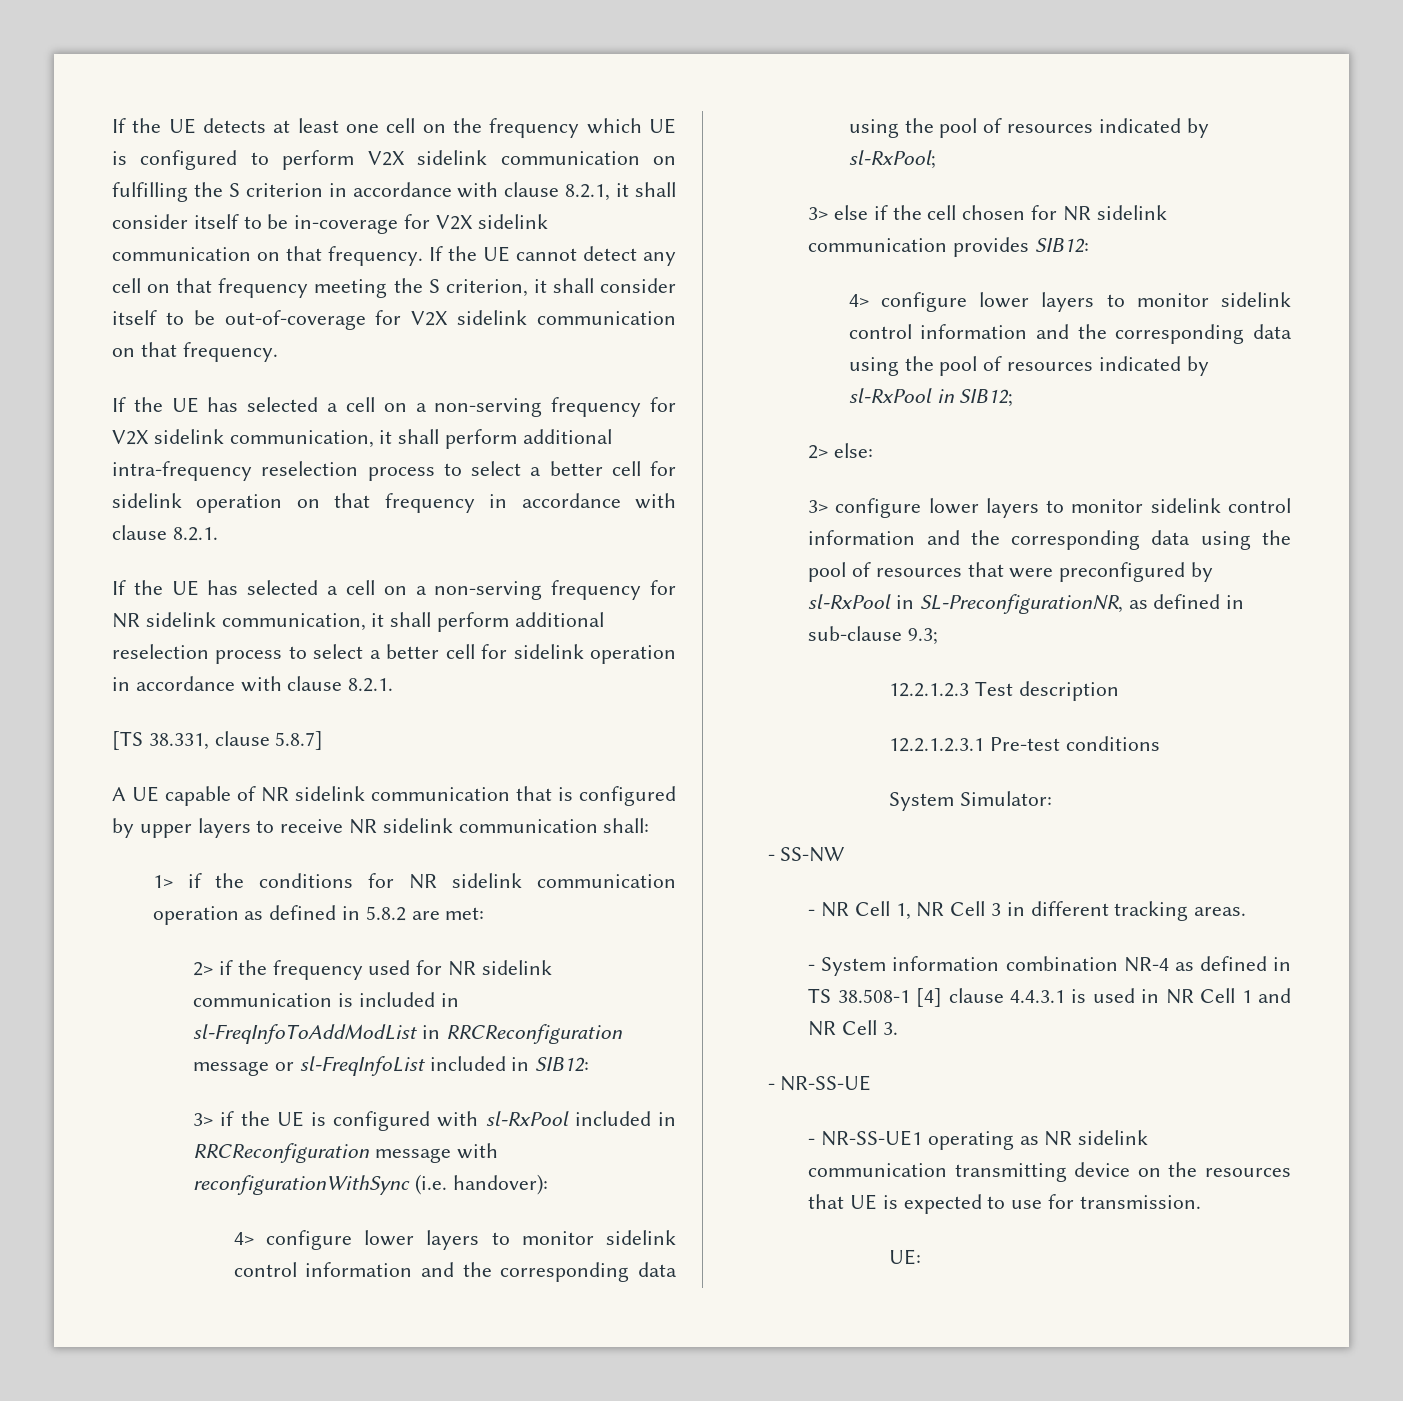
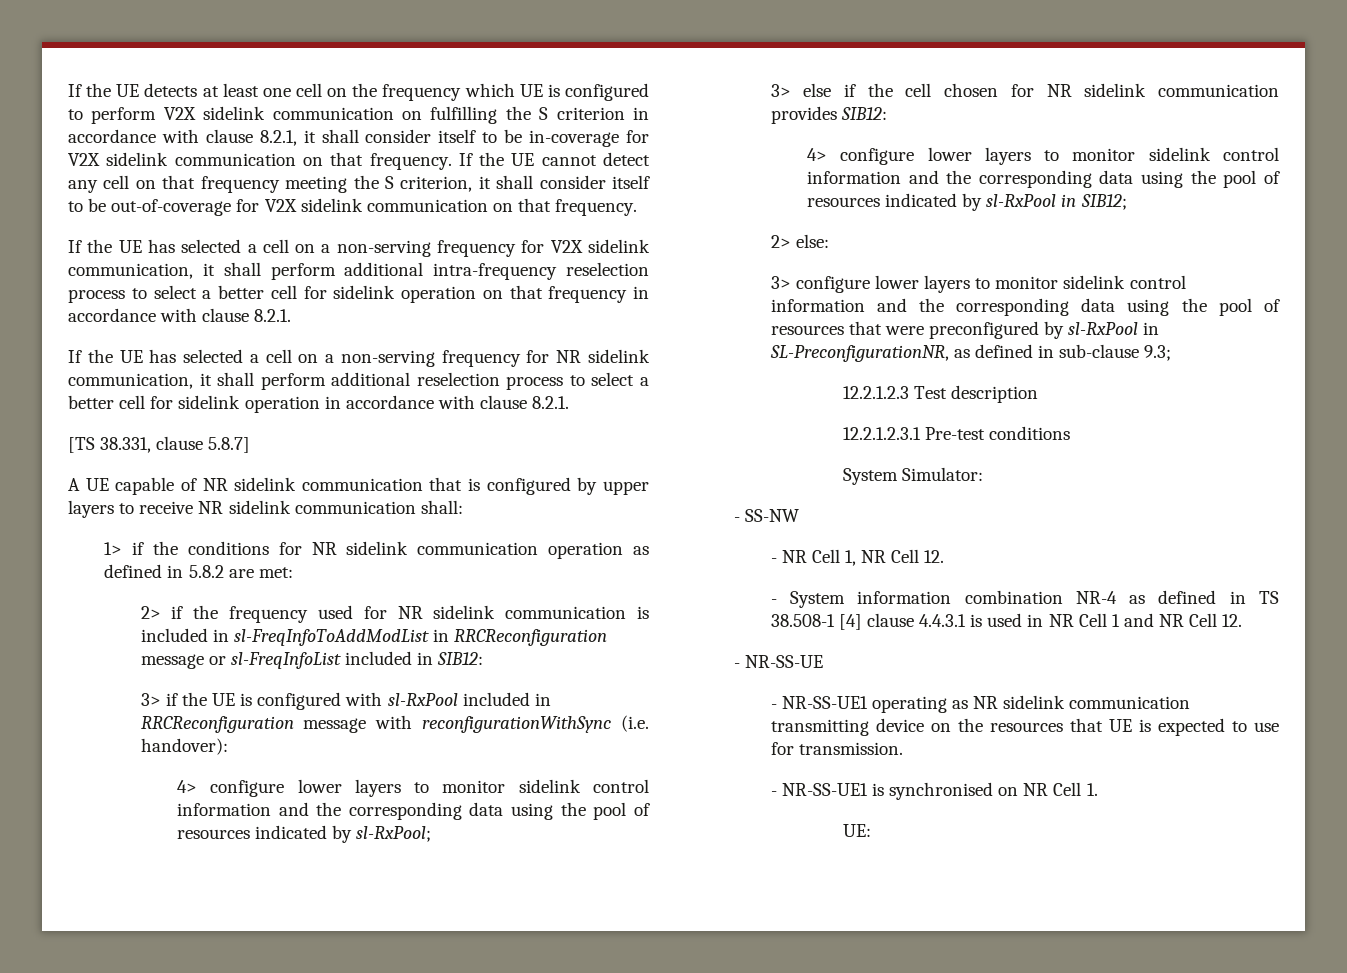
[991,901,1247,921] 3 in different tracking areas. -> [924,550,945,563] 12.
[882,1022,898,1035] 3. -> [1222,614,1243,627] 12.
(1201, 1202) none -> [770,782,1098,800] // - NR-SS-UE1 is synchronised on NR Cell 1.

